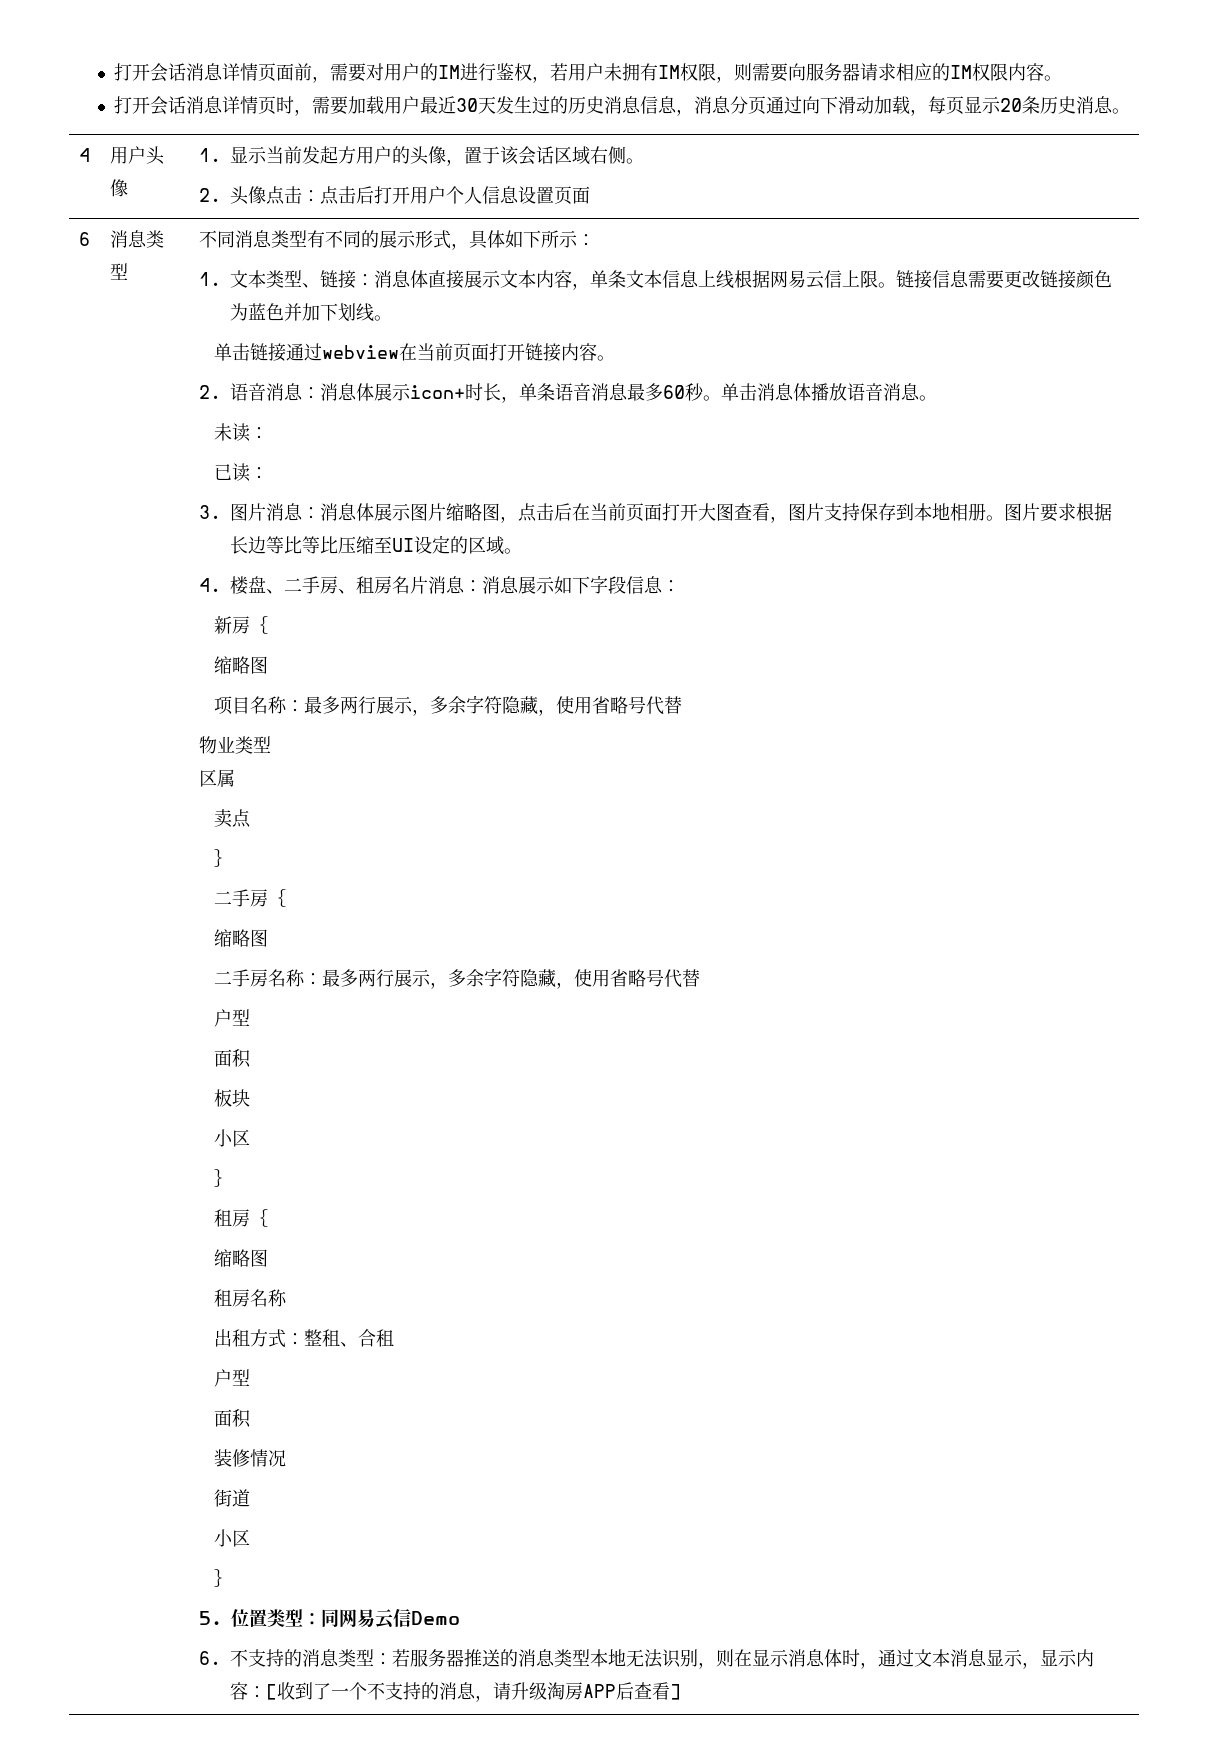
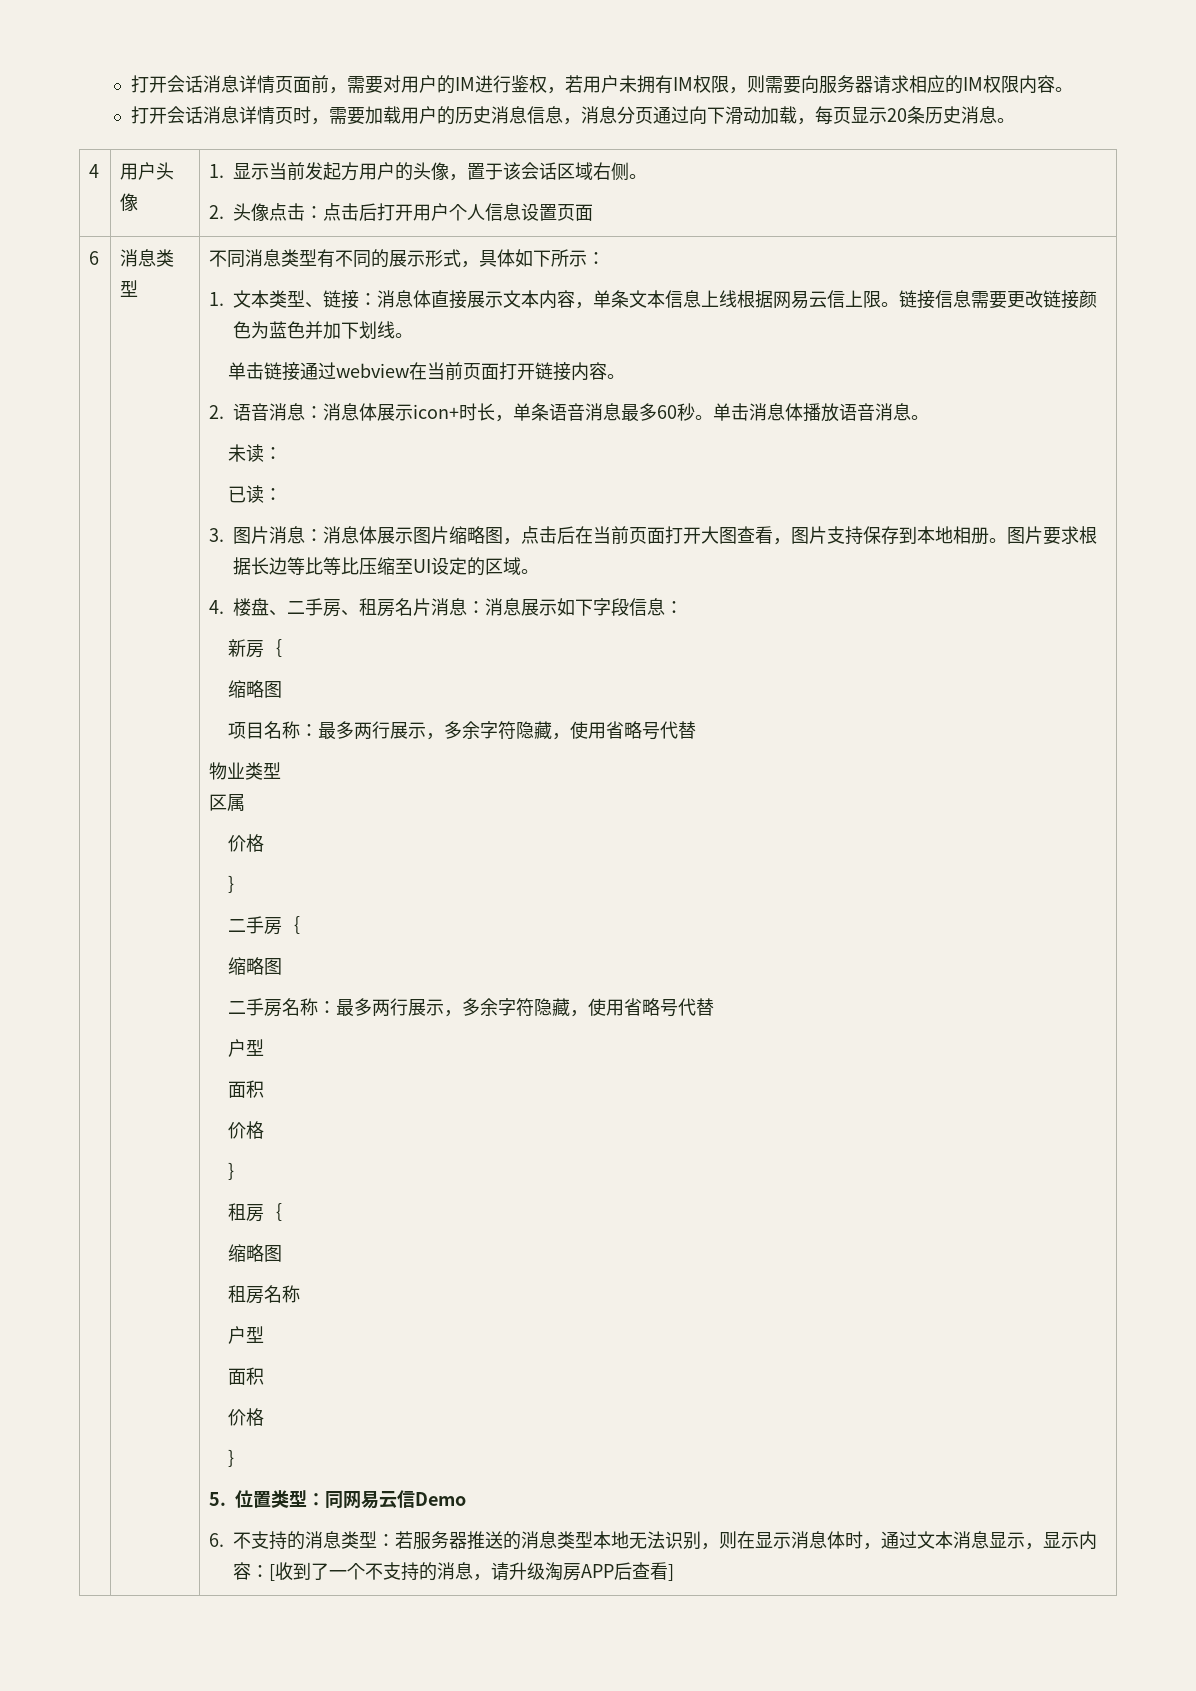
[420,96,551,114] 最近30天发生过 -> (437, 115) none
[214,809,252,828] 卖点 -> [228,834,265,852] 价格
[214,1089,251,1107] [214,1129,251,1147] 板块 // 小区 -> [228,1121,265,1139] 价格
[214,1329,395,1348] [214,1369,251,1387] [214,1409,252,1428] [214,1449,287,1467] [214,1489,251,1507] [214,1529,251,1547] 出租方式：整租、合租 // 户型 // 面积 // 装修情况 // 街道 // 小区 -> [228,1326,265,1344] [228,1367,265,1385] [228,1408,265,1426] 户型 // 面积 // 价格

